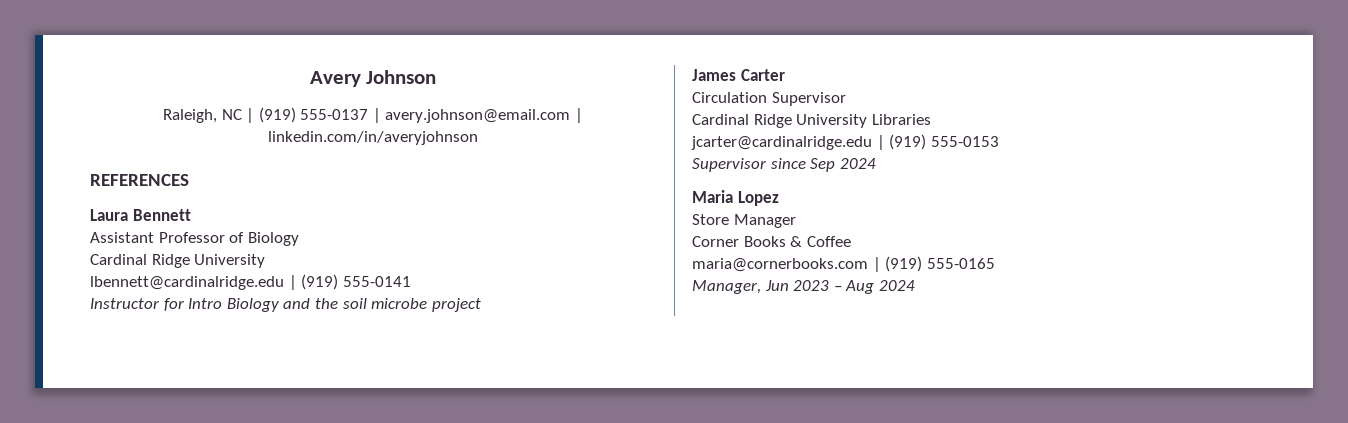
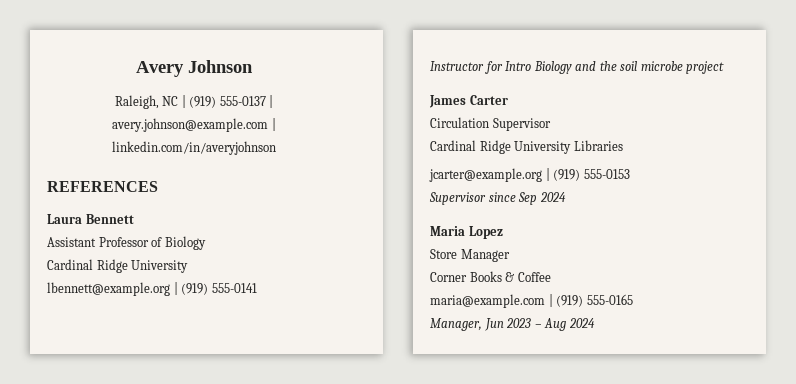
[385,109,571,123] avery.johnson@email.com -> [112,118,269,132] avery.johnson@example.com
[90,276,284,290] lbennett@cardinalridge.edu -> [47,282,170,296] lbennett@example.org
[691,136,872,150] jcarter@cardinalridge.edu -> [429,168,542,182] jcarter@example.org
[692,258,868,272] maria@cornerbooks.com -> [430,294,545,308] maria@example.com

